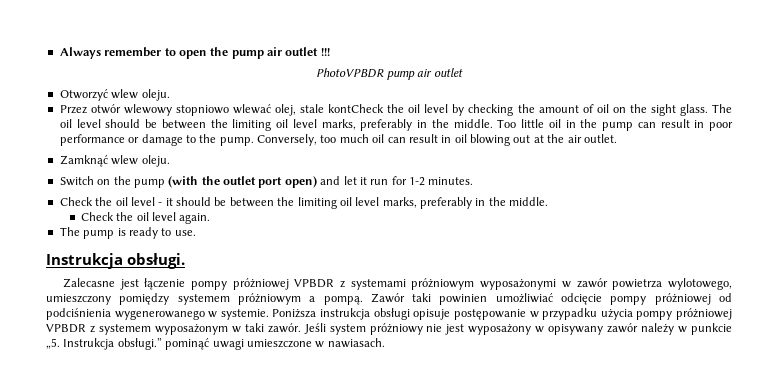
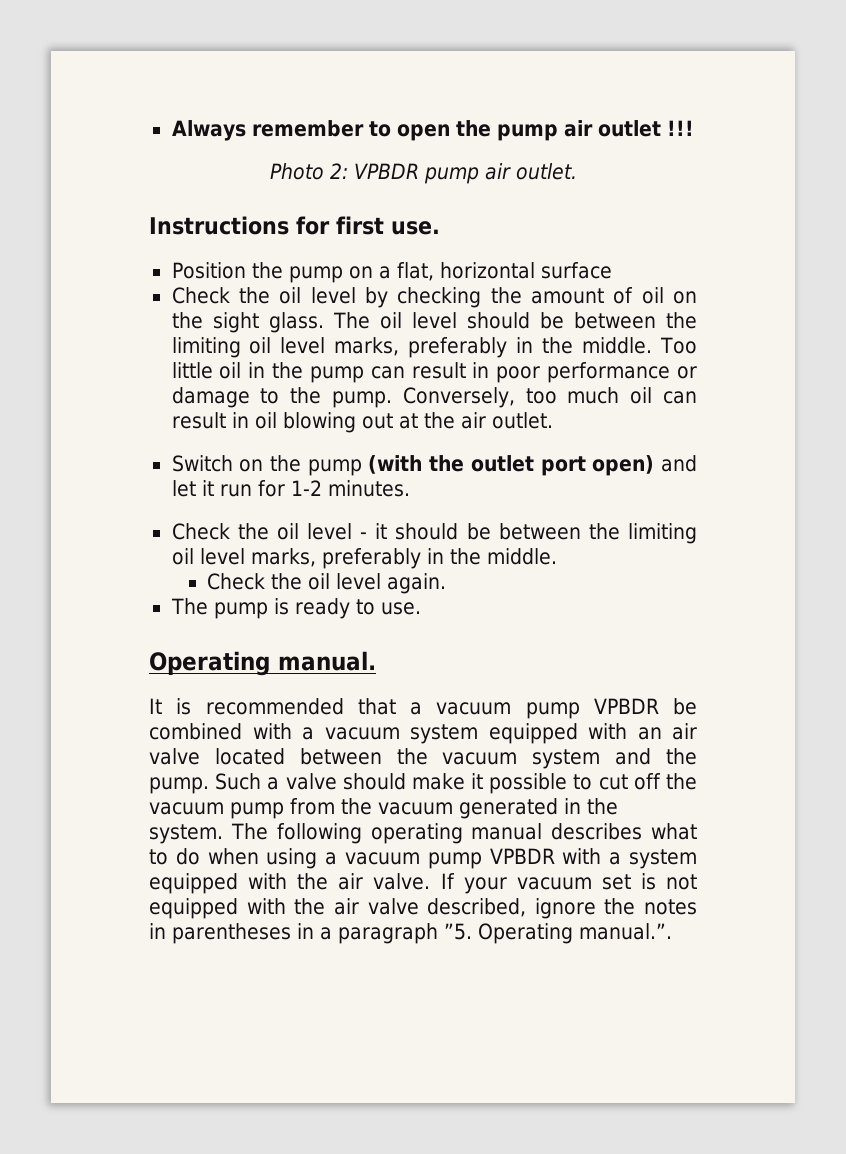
[316,68,463,80] [59,89,170,101] [59,104,385,116] PhotoVPBDR pump air outlet // Otworzyć wlew oleju. // Przez otwór wlewowy stopniowo wlewać olej, stale kontCheck -> [269,163,577,184] [149,216,440,235] [171,262,612,283] [171,287,230,304] Photo 2: VPBDR pump air outlet. // Instructions for first use. // Position the pump on a flat, horizontal surface // Check
[59,155,170,167] // Zamknąć wlew oleju. -> (553, 420) none
[46,253,185,269] [62,278,733,290] [46,293,732,305] [46,308,733,320] [46,323,733,335] [46,338,385,350] Instrukcja obsługi. // Zalecasne jest łączenie pompy próżniowej VPBDR z systemami próżniowym wyposażonymi w zawór powietrza wylotowego, umieszczony pomiędzy systemem próżniowym a pompą. Zawór taki powinien umożliwiać odcięcie pompy próżniowej od podciśnienia wygenerowanego w systemie. Poniższa instrukcja obsługi opisuje postępowanie w przypadku użycia pompy próżniowej VPBDR z systemem wyposażonym w taki zawór. Jeśli system próżniowy nie jest wyposażony w opisywany zawór należy w punkcie „5. Instrukcja obsługi.” pominąć uwagi umieszczone w nawiasach. -> [149,651,376,676] [149,698,697,719] [149,723,697,744] [149,748,697,769] [149,773,697,794] [149,798,618,819] [149,823,697,844] [149,848,697,869] [149,873,698,894] [149,898,697,919] [149,923,672,944] Operating manual. // It is recommended that a vacuum pump VPBDR be combined with a vacuum system equipped with an air valve located between the vacuum system and the pump. Such a valve should make it possible to cut off the vacuum pump from the vacuum generated in the system. The following operating manual describes what to do when using a vacuum pump VPBDR with a system equipped with the air valve. If your vacuum set is not equipped with the air valve described, ignore the notes in parentheses in a paragraph ”5. Operating manual.”.

